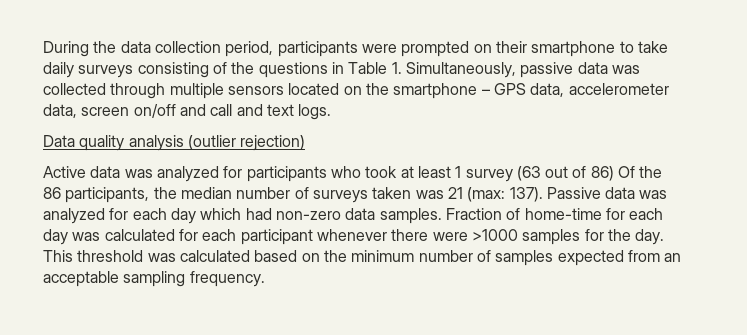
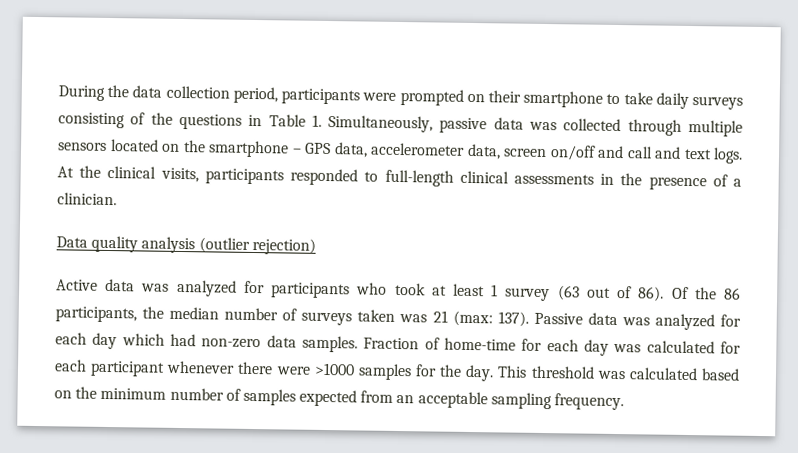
(332, 112) none -> [57,165,742,191] [57,192,117,206] At the clinical visits, participants responded to full-length clinical assessments in the presence of a clinician.
[590,166,614,181] 86) -> [637,286,665,302] 86).

